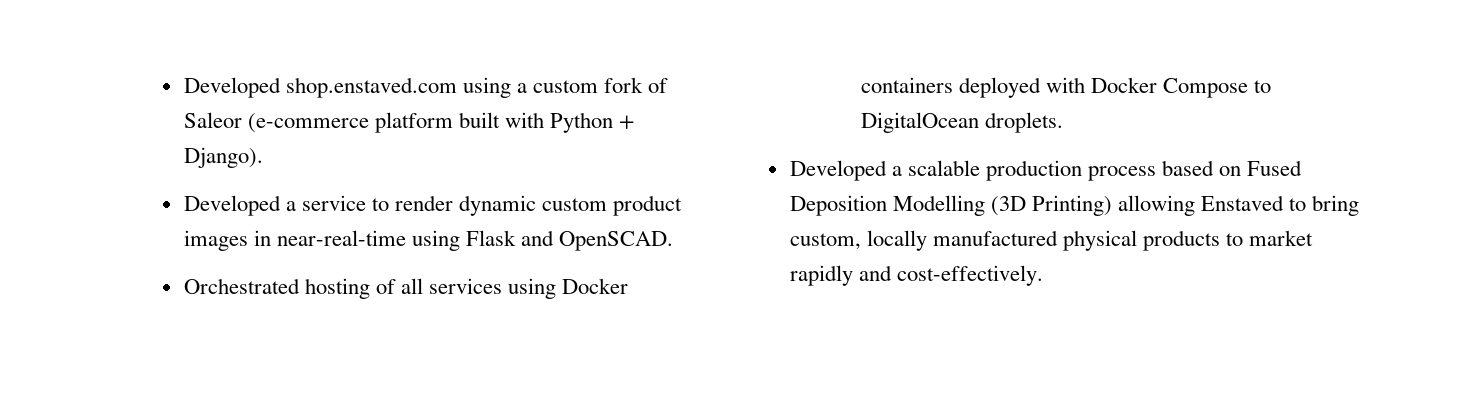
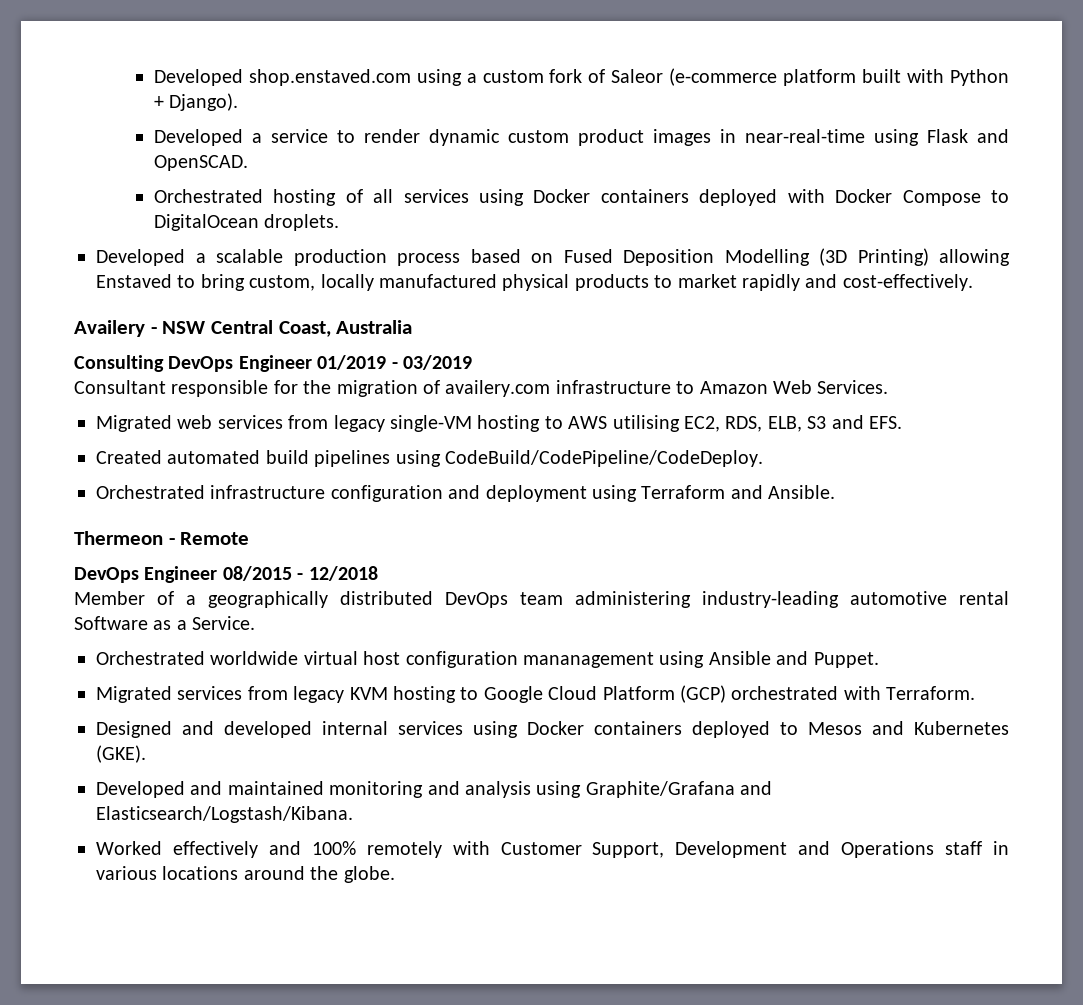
(1043, 275) none -> [74,320,413,337] [74,355,472,372] [74,380,889,397] [96,415,902,432] [96,450,763,467] [96,485,836,502] [74,531,250,545] [74,566,378,583] [74,591,1009,608] [74,616,256,630] [96,651,879,668] [96,685,976,703] [96,721,1009,738] [96,745,146,763] [96,781,773,798] [96,806,353,823] [96,841,1009,858] [96,866,395,883] // Availery - NSW Central Coast, Australia // Consulting DevOps Engineer 01/2019 - 03/2019 // Consultant responsible for the migration of availery.com infrastructure to Amazon Web Services. // Migrated web services from legacy single-VM hosting to AWS utilising EC2, RDS, ELB, S3 and EFS. // Created automated build pipelines using CodeBuild/CodePipeline/CodeDeploy. // Orchestrated infrastructure configuration and deployment using Terraform and Ansible. // Thermeon - Remote // DevOps Engineer 08/2015 - 12/2018 // Member of a geographically distributed DevOps team administering industry-leading automotive rental Software as a Service. // Orchestrated worldwide virtual host configuration mananagement using Ansible and Puppet. // Migrated services from legacy KVM hosting to Google Cloud Platform (GCP) orchestrated with Terraform. // Designed and developed internal services using Docker containers deployed to Mesos and Kubernetes (GKE). // Developed and maintained monitoring and analysis using Graphite/Grafana and Elasticsearch/Logstash/Kibana. // Worked effectively and 100% remotely with Customer Support, Development and Operations staff in various locations around the globe.

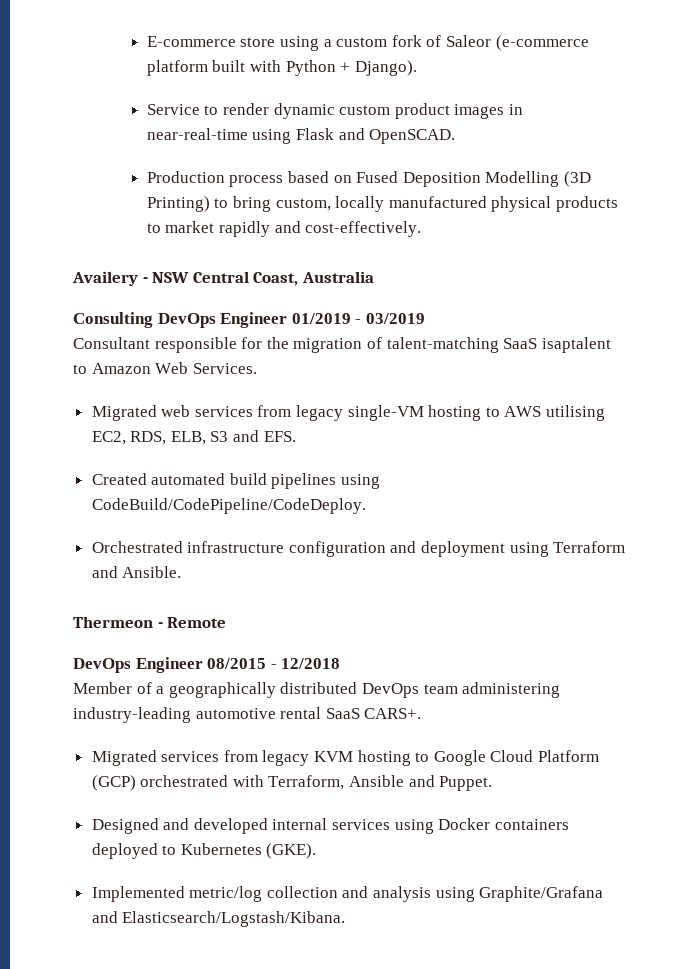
[153,69,411,86] Developed shop.enstaved.com -> [146,36,276,47] E-commerce store
[153,129,328,146] Developed a service -> [146,104,200,115] Service
[153,189,1010,206] [153,214,340,231] [96,249,387,266] Orchestrated hosting of all services using Docker containers deployed with Docker Compose to DigitalOcean droplets. // Developed a scalable production -> [146,171,225,183] Production
[939,249,1010,266] [96,274,172,288] allowing Enstaved -> (210, 204) none
[445,380,671,397] availery.com infrastructure -> [386,337,611,353] talent-matching SaaS isaptalent
[74,616,256,630] [96,651,879,668] Software as a Service. // Orchestrated worldwide virtual host configuration mananagement using Ansible and Puppet. -> [325,708,422,719] SaaS CARS+.
[886,686,976,700] Terraform. -> [268,775,493,791] Terraform, Ansible and Puppet.
[808,721,904,735] Mesos and -> (177, 850) none
[96,781,424,798] Developed and maintained monitoring -> [91,886,338,902] Implemented metric/log collection
[96,841,1009,858] [96,866,395,883] // Worked effectively and 100% remotely with Customer Support, Development and Operations staff in various locations around the globe. -> (346, 919) none

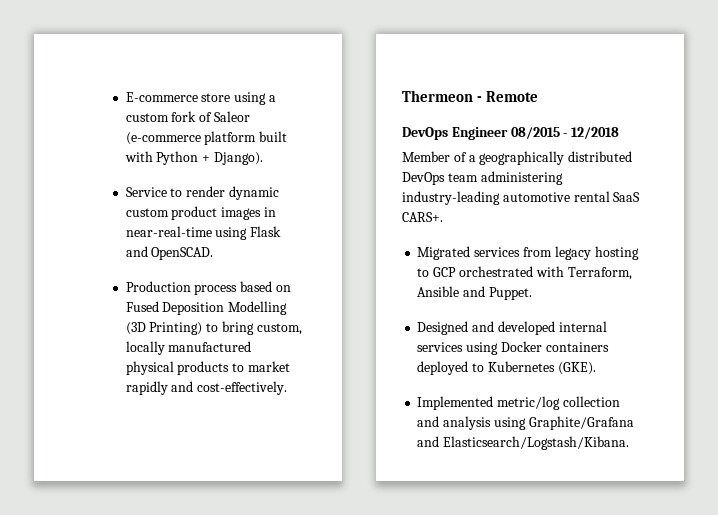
[72,271,374,286] [73,312,425,328] [73,337,611,353] [73,362,257,374] [91,405,606,421] [91,430,296,445] [91,473,381,489] [91,498,366,514] [91,541,626,557] [91,566,182,578] // Availery - NSW Central Coast, Australia // Consulting DevOps Engineer 01/2019 - 03/2019 // Consultant responsible for the migration of talent-matching SaaS isaptalent to Amazon Web Services. // Migrated web services from legacy single-VM hosting to AWS utilising EC2, RDS, ELB, S3 and EFS. // Created automated build pipelines using CodeBuild/CodePipeline/CodeDeploy. // Orchestrated infrastructure configuration and deployment using Terraform and Ansible. -> (288, 388) none
[314,750,600,766] [91,775,136,791] KVM hosting to Google Cloud Platform (GCP) -> [594,246,639,260] [417,267,457,277] hosting to GCP

